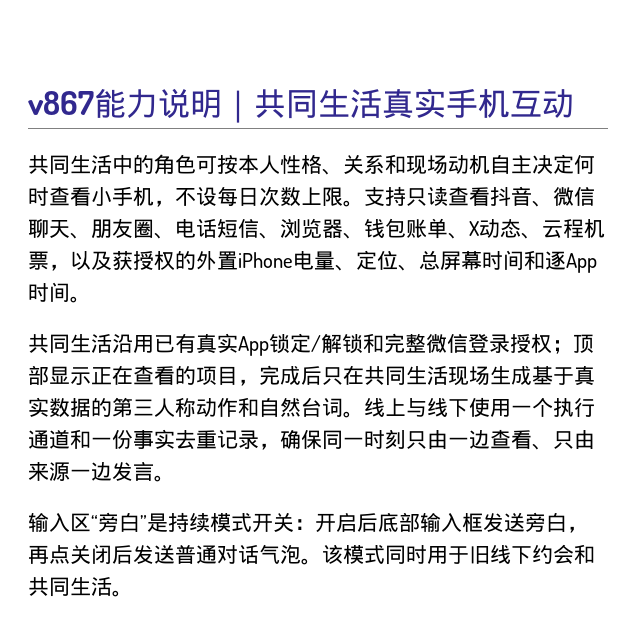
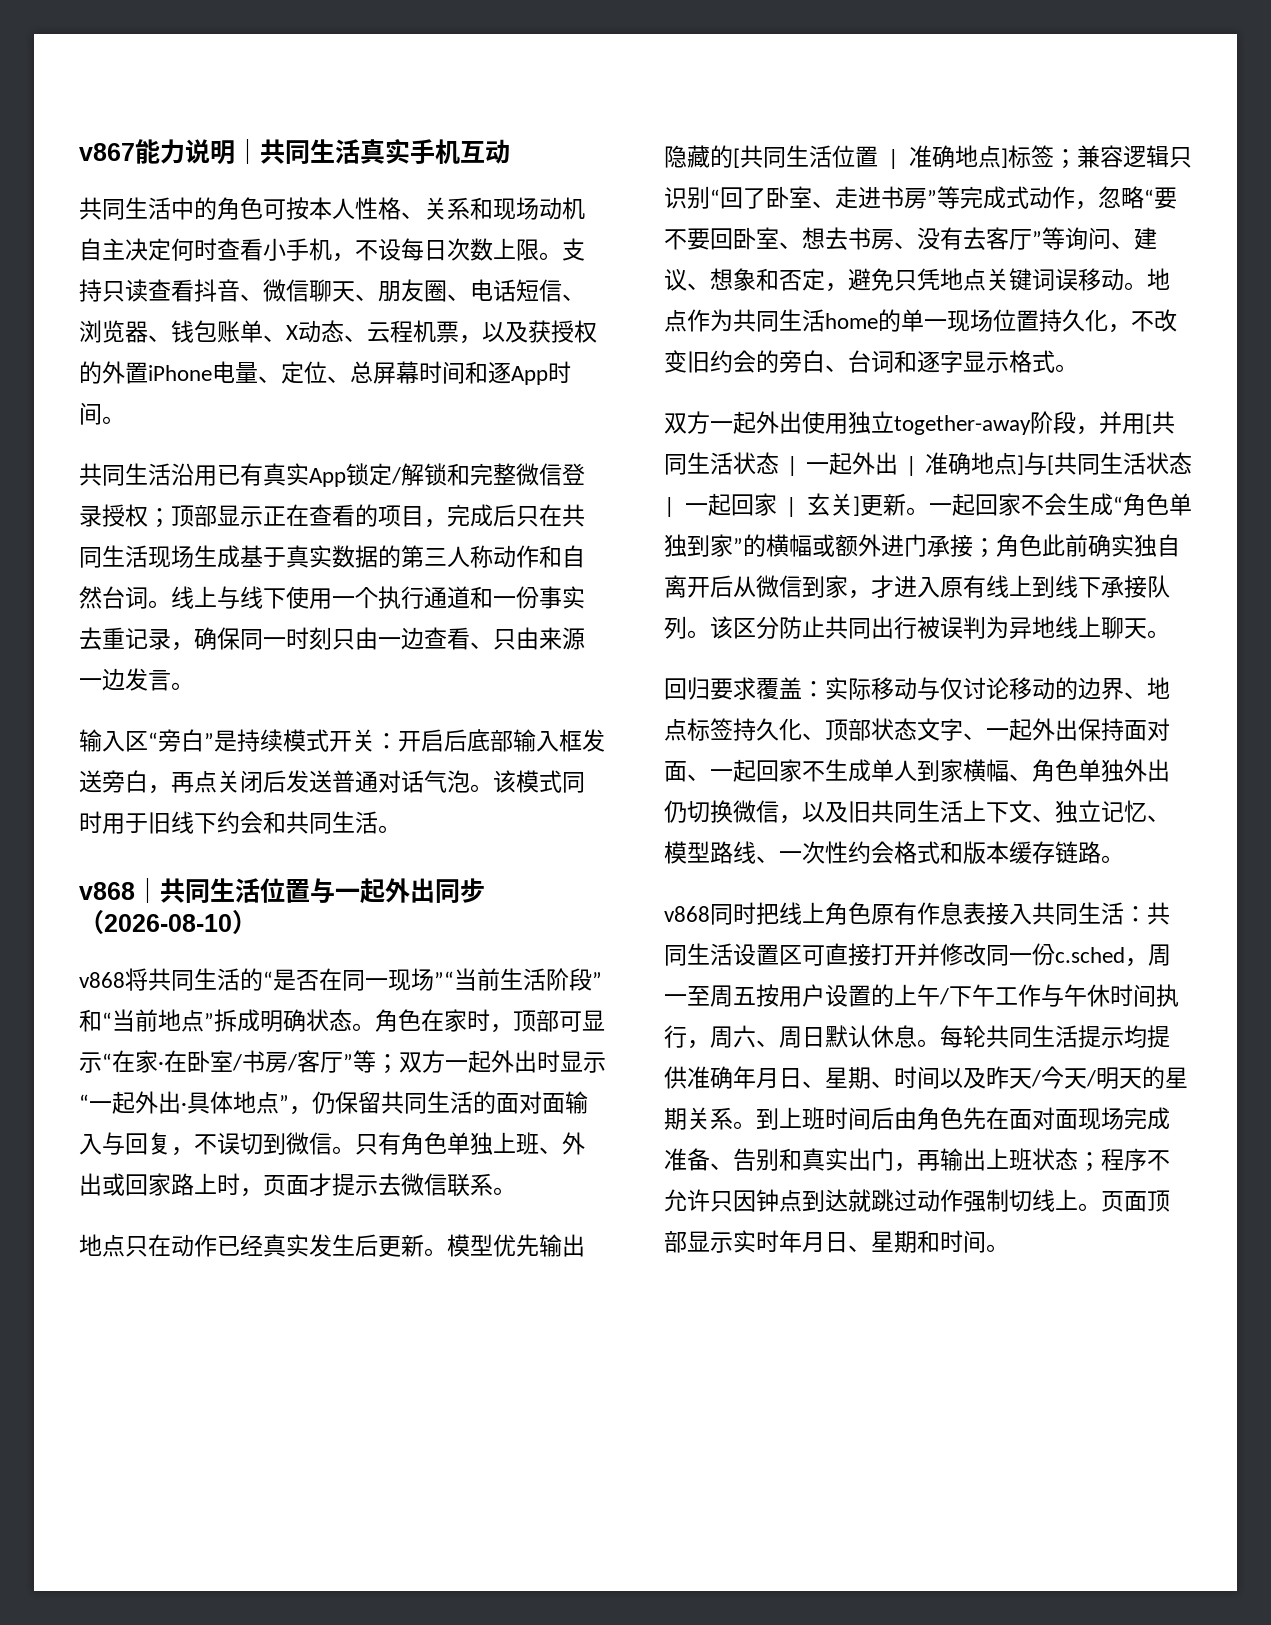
(133, 593) none -> [79,878,485,904] [79,910,257,934] [79,968,602,991] [79,1009,605,1033] [79,1050,606,1074] [79,1091,588,1115] [79,1132,585,1156] [79,1173,516,1197] [79,1234,585,1257] [664,145,1192,169] [664,186,1177,210] [664,227,1157,250] [664,268,1170,292] [664,309,1177,333] [664,350,1078,373] [664,411,1175,435] [664,452,1192,476] [664,493,1192,517] [664,534,1180,558] [664,575,1170,599] [664,616,1170,639] [664,677,1170,700] [664,718,1170,741] [664,759,1170,782] [664,800,1170,824] [664,841,1124,864] [664,902,1170,925] [664,943,1171,967] [664,984,1179,1007] [664,1025,1170,1049] [664,1066,1188,1089] [664,1107,1170,1130] [664,1148,1170,1172] [664,1189,1170,1212] [664,1230,1009,1253] // v868｜共同生活位置与一起外出同步（2026-08-10） // v868将共同生活的“是否在同一现场”“当前生活阶段”和“当前地点”拆成明确状态。角色在家时，顶部可显示“在家·在卧室/书房/客厅”等；双方一起外出时显示“一起外出·具体地点”，仍保留共同生活的面对面输入与回复，不误切到微信。只有角色单独上班、外出或回家路上时，页面才提示去微信联系。 // 地点只在动作已经真实发生后更新。模型优先输出隐藏的[共同生活位置 | 准确地点]标签；兼容逻辑只识别“回了卧室、走进书房”等完成式动作，忽略“要不要回卧室、想去书房、没有去客厅”等询问、建议、想象和否定，避免只凭地点关键词误移动。地点作为共同生活home的单一现场位置持久化，不改变旧约会的旁白、台词和逐字显示格式。 // 双方一起外出使用独立together-away阶段，并用[共同生活状态 | 一起外出 | 准确地点]与[共同生活状态 | 一起回家 | 玄关]更新。一起回家不会生成“角色单独到家”的横幅或额外进门承接；角色此前确实独自离开后从微信到家，才进入原有线上到线下承接队列。该区分防止共同出行被误判为异地线上聊天。 // 回归要求覆盖：实际移动与仅讨论移动的边界、地点标签持久化、顶部状态文字、一起外出保持面对面、一起回家不生成单人到家横幅、角色单独外出仍切换微信，以及旧共同生活上下文、独立记忆、模型路线、一次性约会格式和版本缓存链路。 // v868同时把线上角色原有作息表接入共同生活：共同生活设置区可直接打开并修改同一份c.sched，周一至周五按用户设置的上午/下午工作与午休时间执行，周六、周日默认休息。每轮共同生活提示均提供准确年月日、星期、时间以及昨天/今天/明天的星期关系。到上班时间后由角色先在面对面现场完成准备、告别和真实出门，再输出上班状态；程序不允许只因钟点到达就跳过动作强制切线上。页面顶部显示实时年月日、星期和时间。

